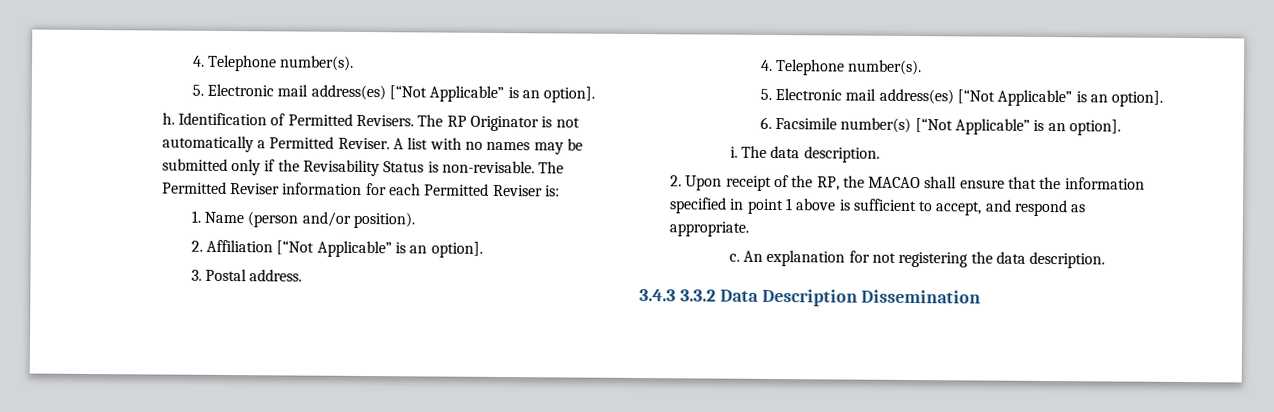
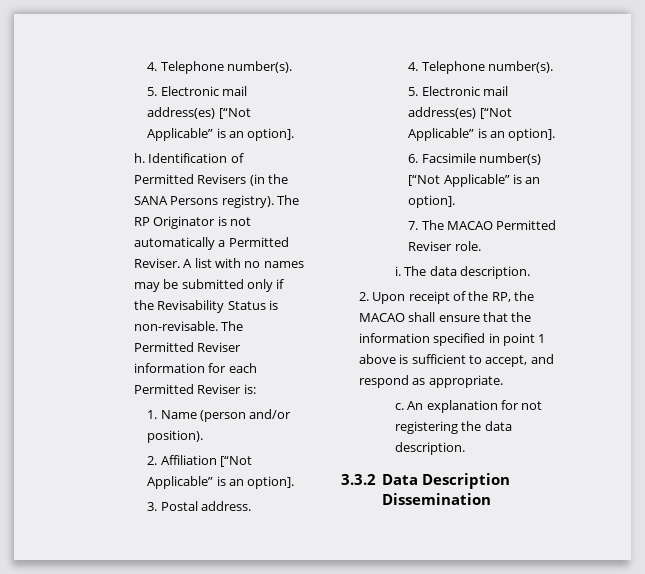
[356,114,415,127] Revisers. -> [197,174,288,186] [133,195,274,208] Revisers (in the SANA Persons registry).
(1121, 127) none -> [408,220,557,230] [408,241,481,251] // 7. The MACAO Permitted Reviser role.
[639,289,676,302] 3.4.3 -> (465, 448) none

